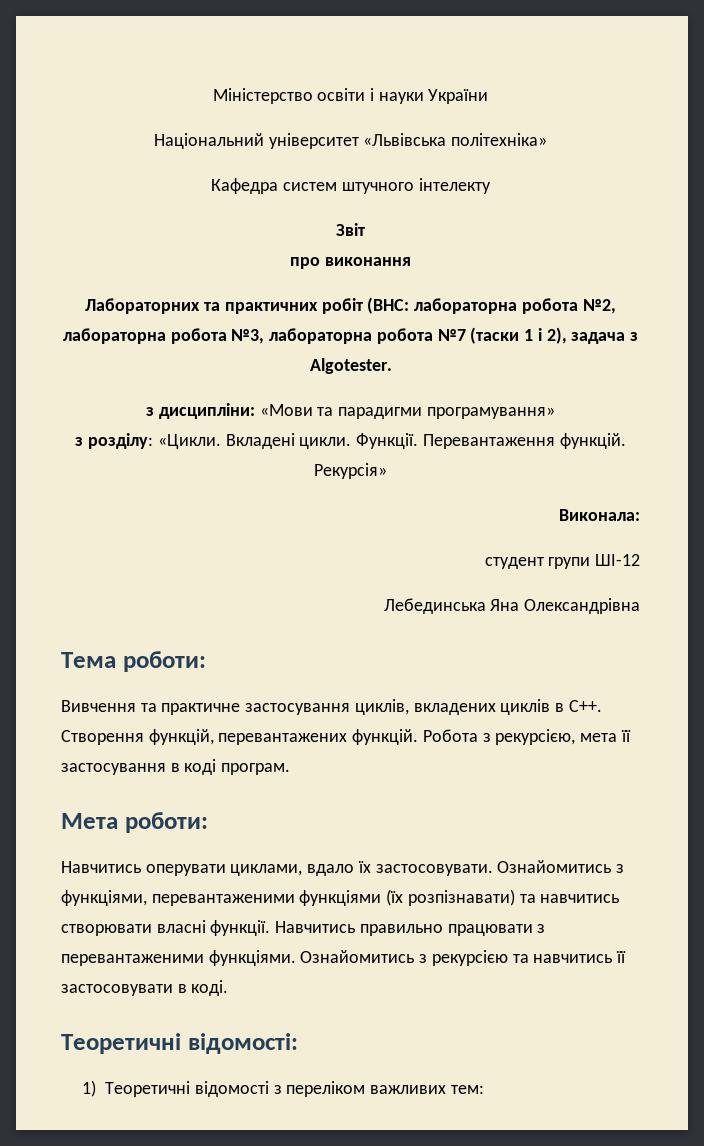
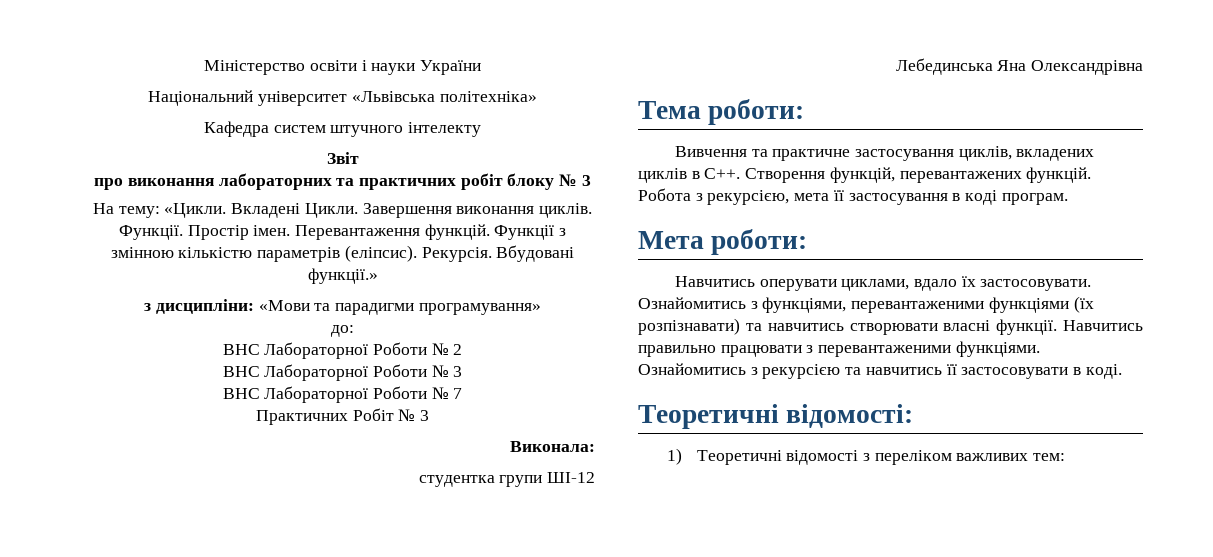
[85,298,201,314] // Лабораторних -> [218,173,332,190] лабораторних
[367,297,616,314] [63,327,638,344] [309,358,392,374] (ВНС: лабораторна робота №2, лабораторна робота №3, лабораторна робота №7 (таски 1 і 2), задача з Algotester. -> [507,173,591,190] [92,203,593,218] [118,224,567,240] [110,245,575,262] [307,268,378,284] блоку № 3 // На тему: «Цикли. Вкладені Цикли. Завершення виконання циклів. Функції. Простір імен. Перевантаження функцій. Функції з змінною кількістю параметрів (еліпсис). Рекурсія. Вбудовані функції.»
[75,433,626,449] [314,463,387,479] з розділу: «Цикли. Вкладені цикли. Функції. Перевантаження функцій. Рекурсія» -> [331,325,354,337] [222,342,463,359] [222,364,463,381] [222,386,463,403] [255,408,430,425] до: // ВНС Лабораторної Роботи № 2 // ВНС Лабораторної Роботи № 3 // ВНС Лабораторної Роботи № 7 // Практичних Робіт № 3
[484,557,544,569] студент -> [418,475,495,487] студентка

